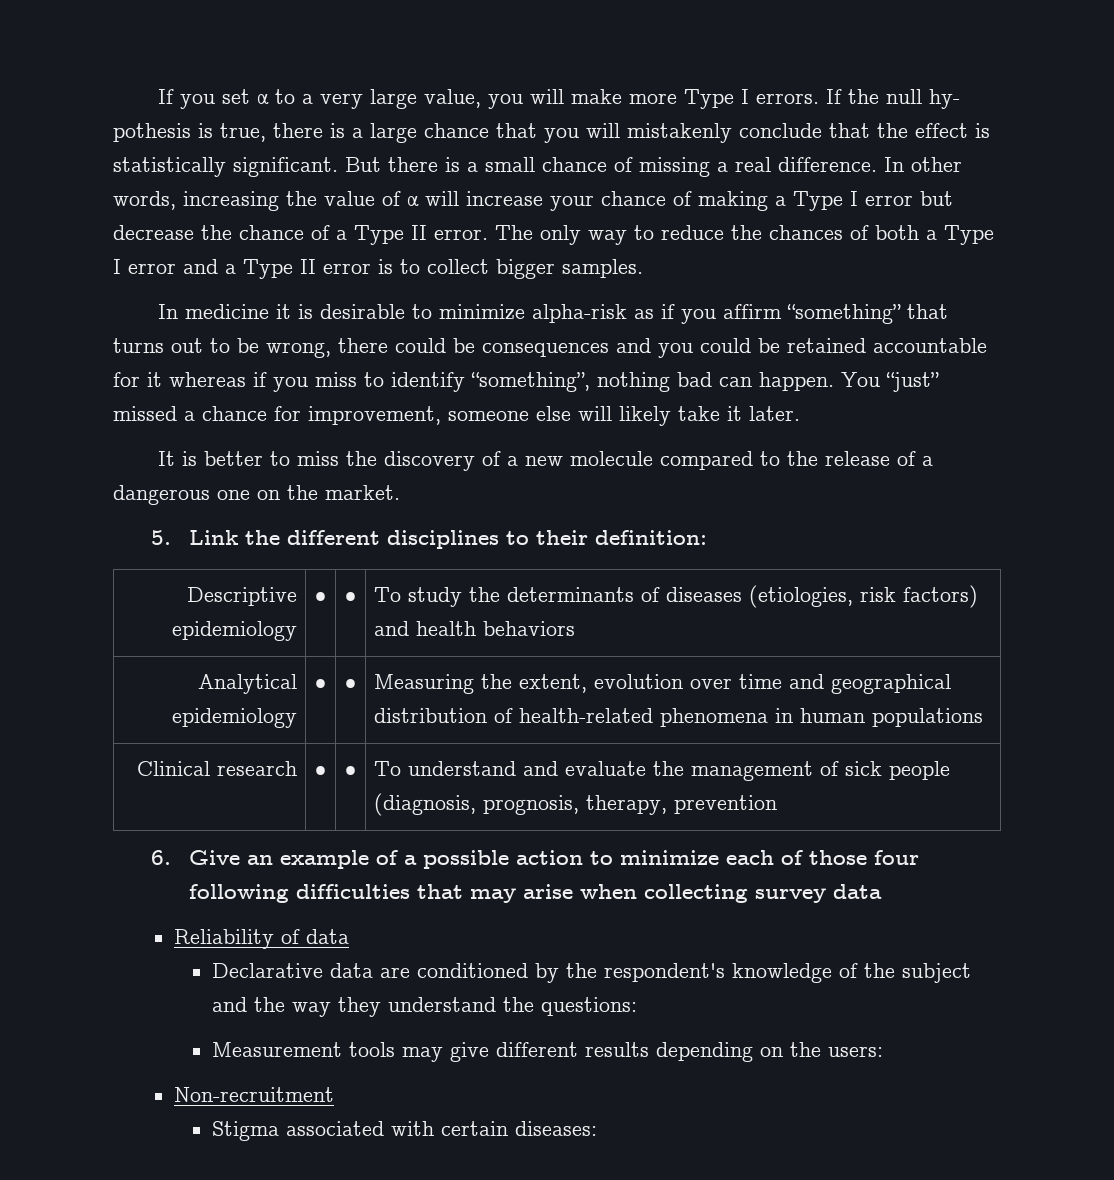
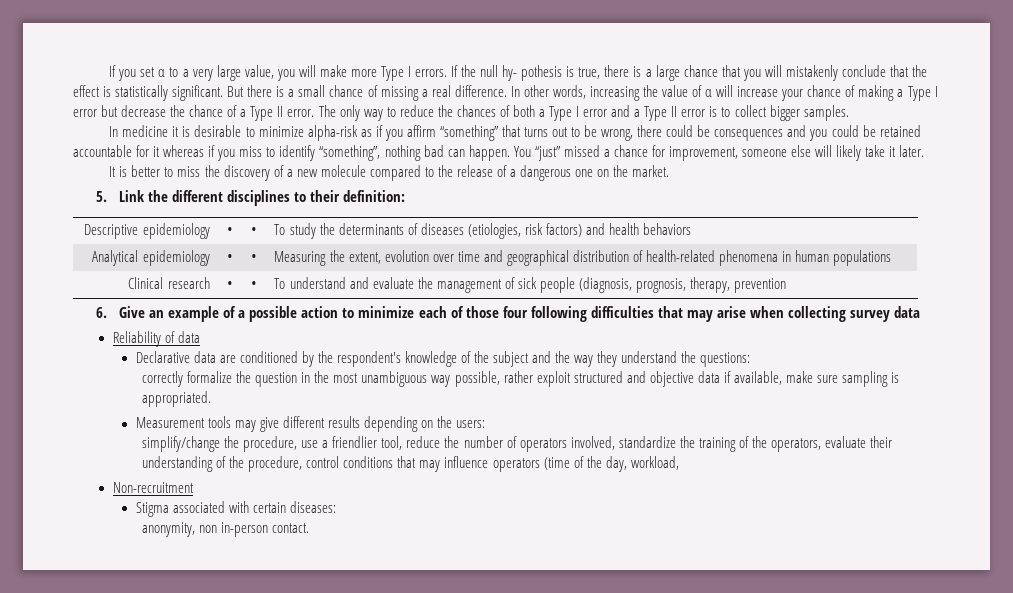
(638, 1006) none -> [142,371,900,387] [142,391,212,407] // correctly formalize the question in the most unambiguous way possible, rather exploit structured and objective data if available, make sure sampling is appropriated.
(884, 1051) none -> [142,436,893,452] [142,456,679,472] // simplify/change the procedure, use a friendlier tool, reduce the number of operators involved, standardize the training of the operators, evaluate their understanding of the procedure, control conditions that may influence operators (time of the day, workload,
(598, 1128) none -> [142,522,310,537] // anonymity, non in-person contact.

